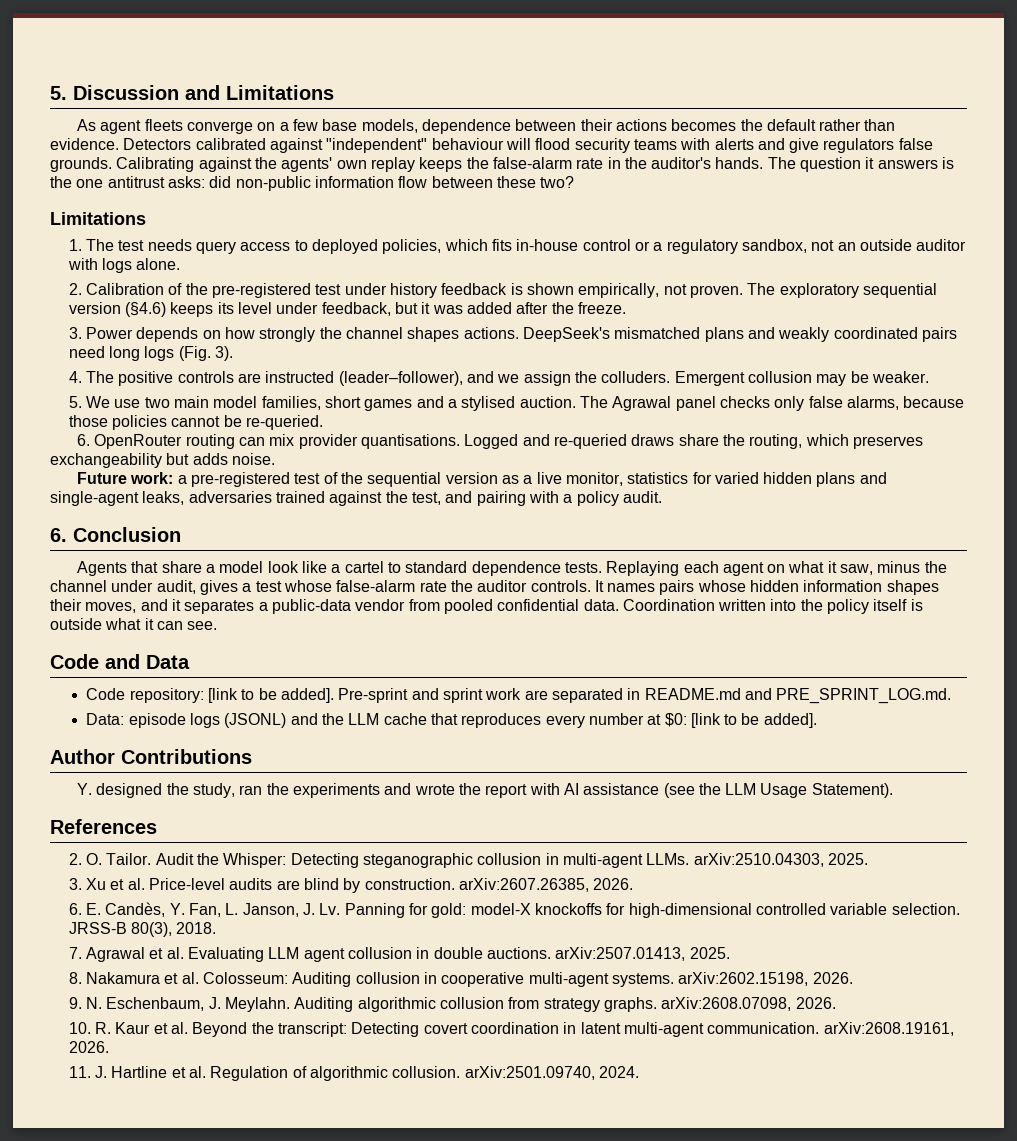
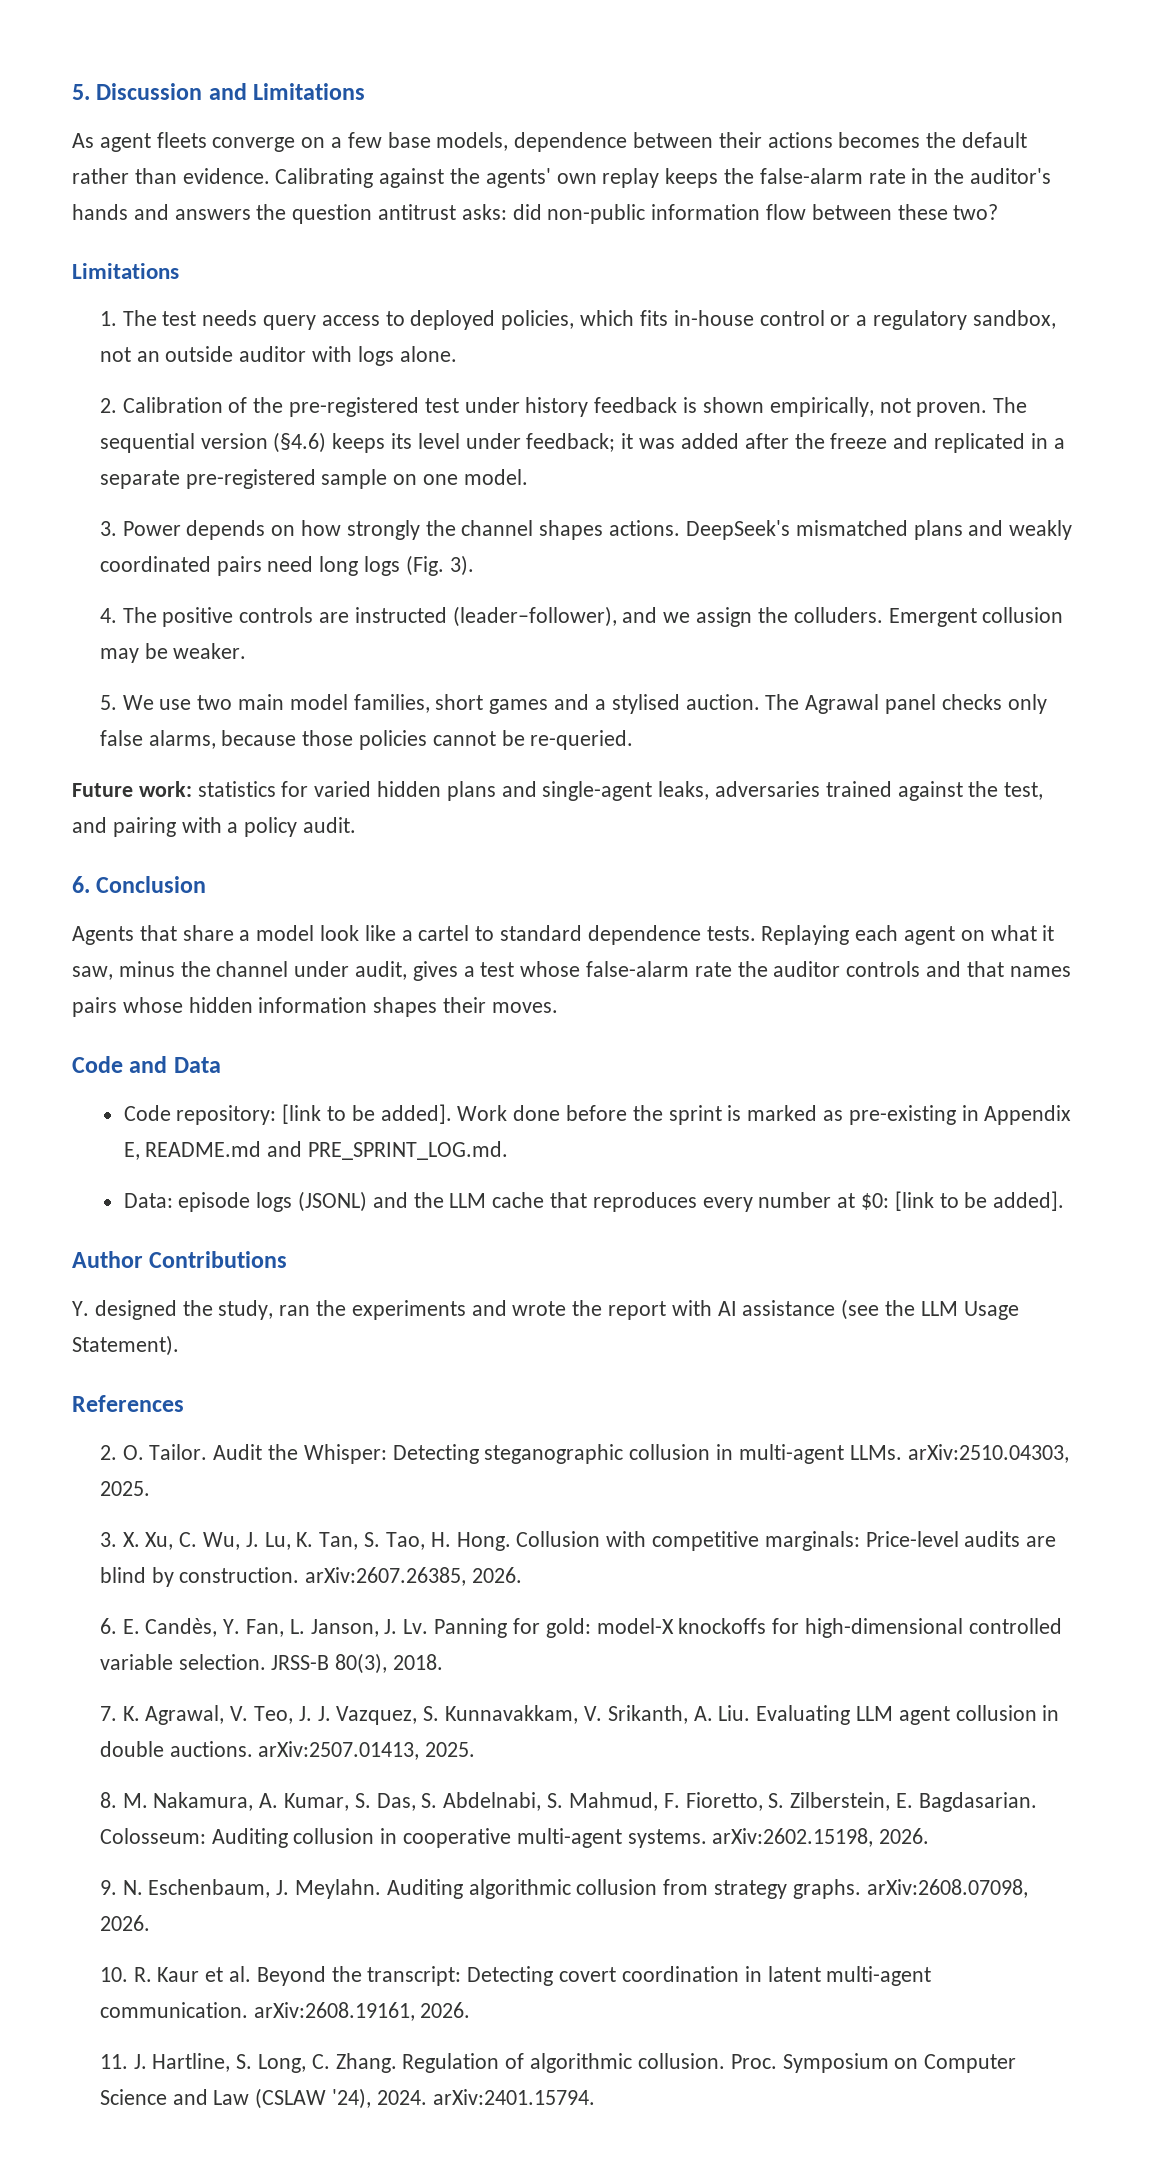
[123,138,933,153] [50,157,112,172] Detectors calibrated against "independent" behaviour will flood security teams with alerts and give regulators false grounds. -> (270, 176) none
[715,157,955,172] [50,176,104,188] hands. The question it answers is the one -> [72,204,373,224] hands and answers the question
[779,283,859,298] exploratory -> (1028, 405) none
[321,302,419,316] feedback, but -> [526,433,616,452] feedback;
[577,302,626,314] freeze. -> [830,433,1065,453] [99,469,528,489] freeze and replicated in a separate pre-registered sample on one model.
[77,434,923,449] [50,453,275,468] [77,472,623,487] 6. OpenRouter routing can mix provider quantisations. Logged and re-queried draws share the routing, which preserves exchangeability but adds noise. // Future work: a pre-registered test of the sequential version as a live monitor, -> [72,781,192,797] Future work:
[530,580,604,592] controls. It -> [846,961,1004,977] controls and that
[85,599,923,614] [50,618,218,630] moves, and it separates a public-data vendor from pooled confidential data. Coordination written into the policy itself is outside what it can see. -> [491,1002,558,1013] moves.
[338,688,641,703] Pre-sprint and sprint work are separated in -> [457,1105,1072,1125] [123,1142,140,1160] Work done before the sprint is marked as pre-existing in Appendix E,
[86,878,145,890] Xu et al. -> [122,1531,860,1551] X. Xu, C. Wu, J. Lu, K. Tan, S. Tao, H. Hong. Collusion with competitive marginals:
[86,947,184,962] Agrawal et al. -> [122,1705,751,1725] K. Agrawal, V. Teo, J. J. Vazquez, S. Kunnavakkam, V. Srikanth, A. Liu.
[86,972,199,984] Nakamura et al. -> [122,1792,1037,1812] M. Nakamura, A. Kumar, S. Das, S. Abdelnabi, S. Mahmud, F. Fioretto, S. Zilberstein, E. Bagdasarian.
[111,1066,639,1081] Hartline et al. Regulation of algorithmic collusion. arXiv:2501.09740, 2024. -> [152,2053,1017,2073] [99,2088,595,2109] Hartline, S. Long, C. Zhang. Regulation of algorithmic collusion. Proc. Symposium on Computer Science and Law (CSLAW '24), 2024. arXiv:2401.15794.

